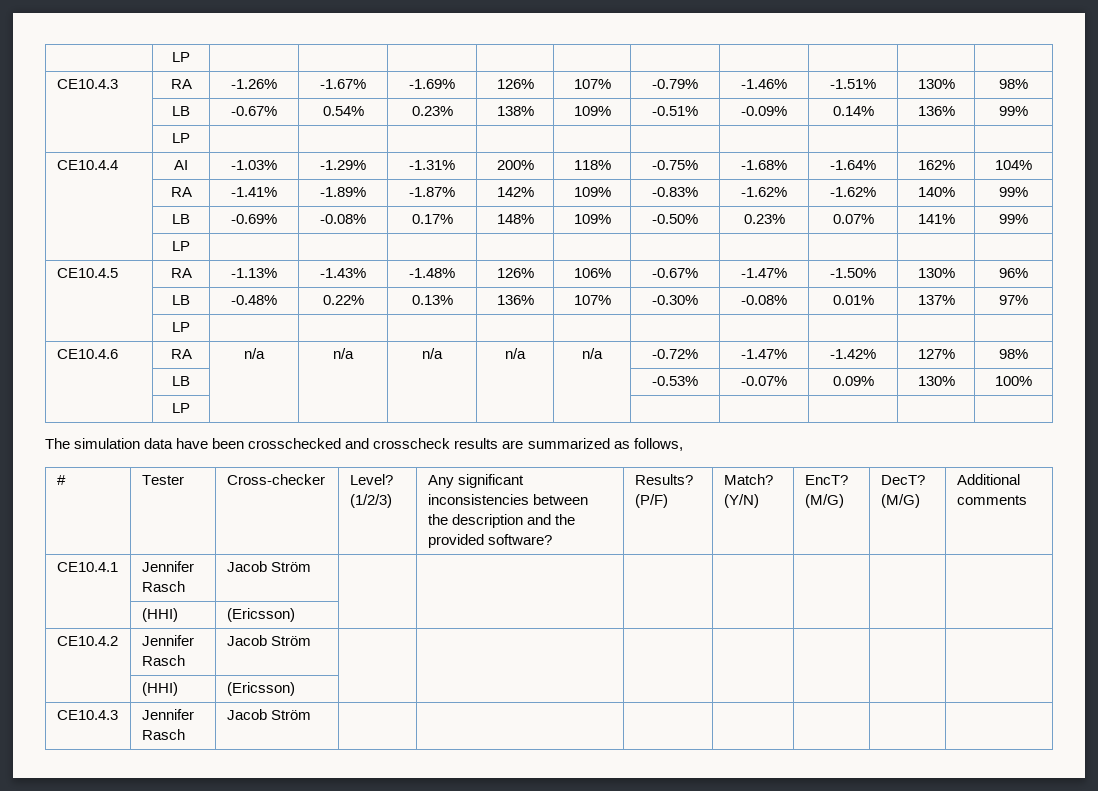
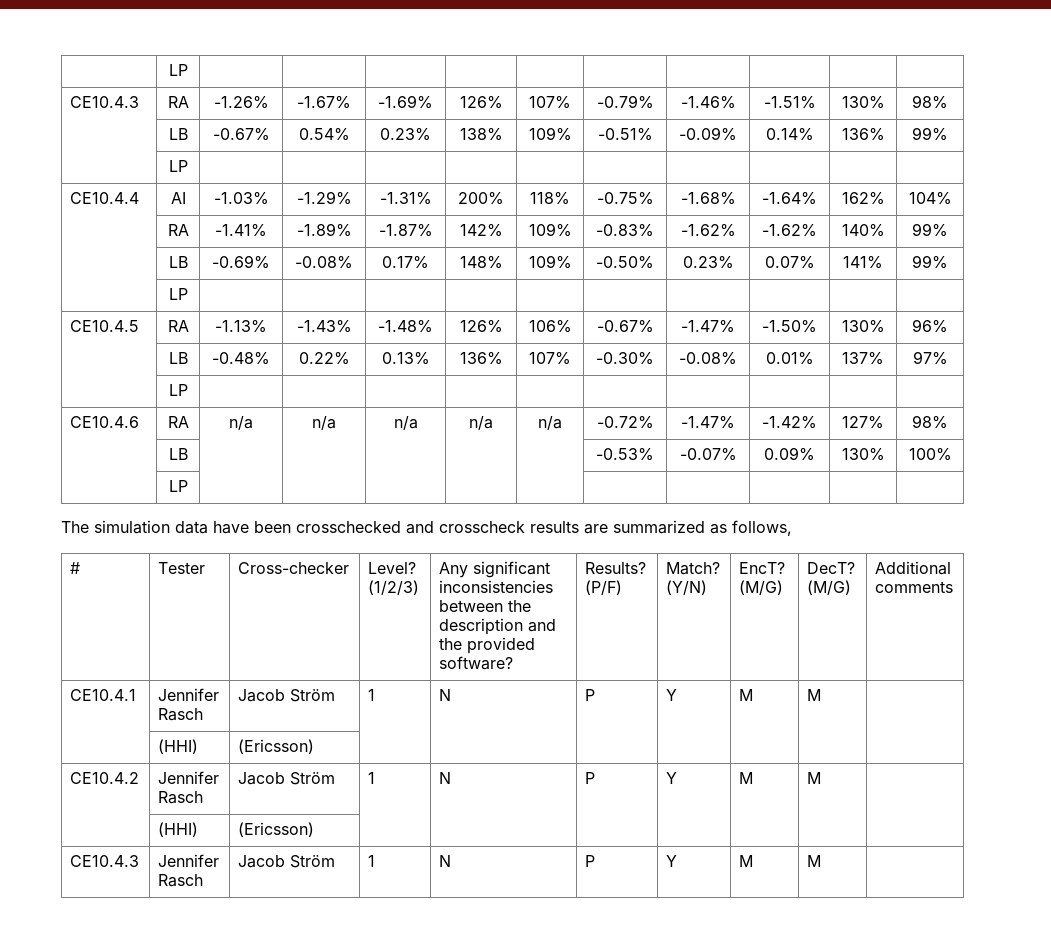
(312, 567) | | | | | -> [368,689,376,701] [439,689,452,701] [585,689,596,701] [666,689,678,701] [739,689,754,701] [807,689,822,701] 1 | N | P | Y | M | M
(312, 641) | | | | | -> [368,772,376,784] [439,772,452,784] [585,772,596,784] [666,772,678,784] [739,772,754,784] [807,772,822,784] 1 | N | P | Y | M | M
(312, 715) | | | | | -> [368,855,376,867] [439,855,452,867] [585,855,596,867] [666,855,678,867] [739,855,754,867] [807,855,822,867] 1 | N | P | Y | M | M

